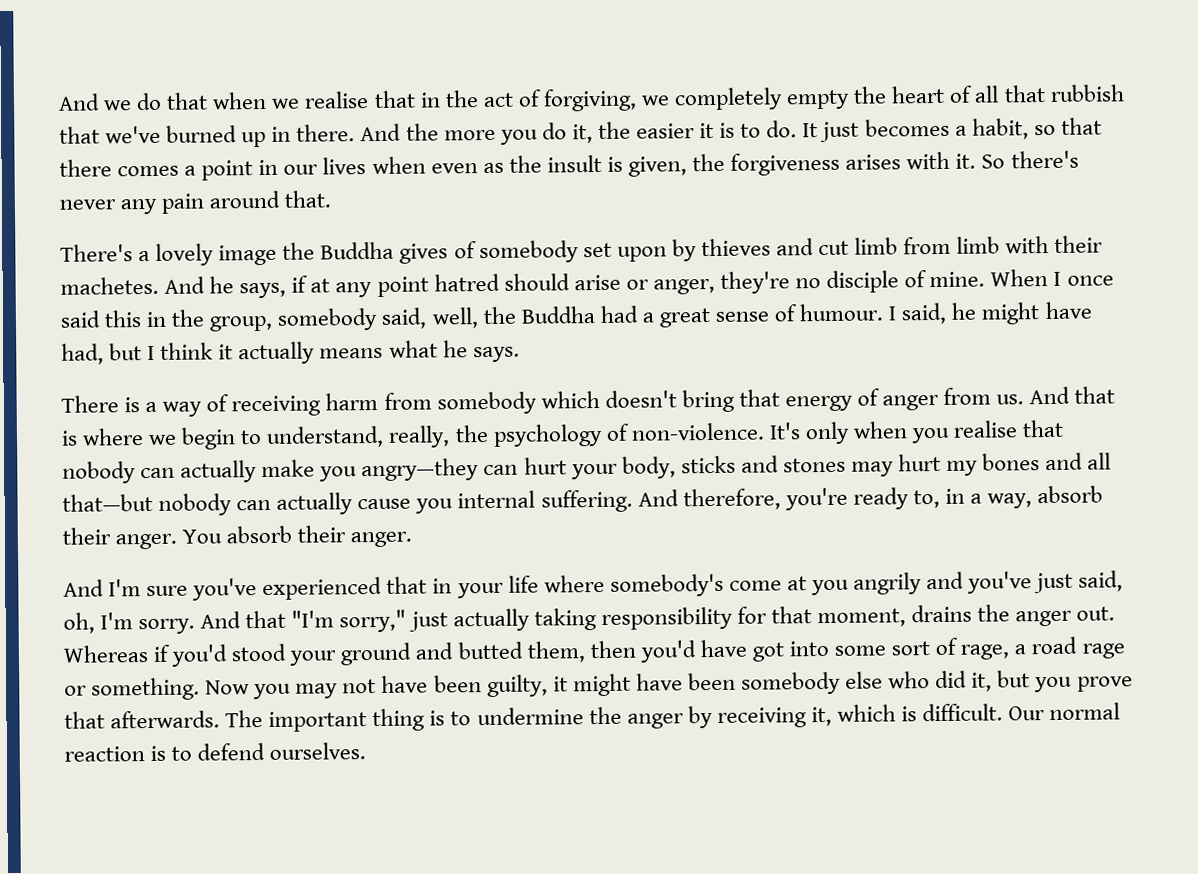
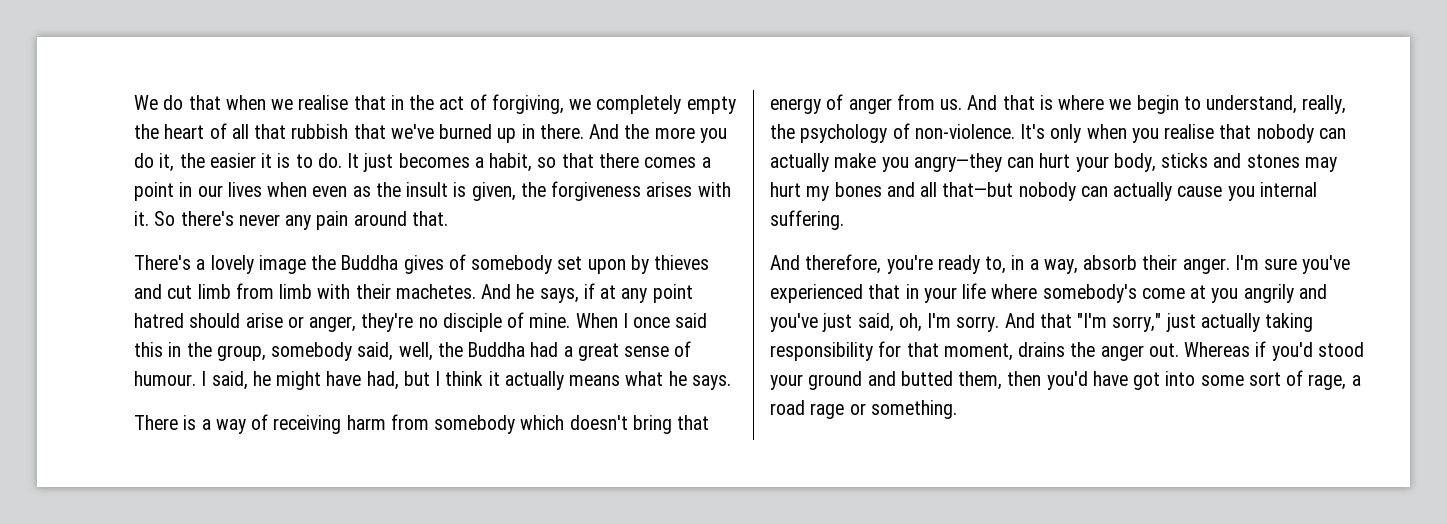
[58,93,133,111] And we -> [134,95,158,110] We
(633, 501) none -> (844, 220) //
[182,525,413,548] [63,579,104,597] You absorb their anger. // And -> (1230, 266) none
[205,670,1133,700] [64,702,1121,732] [64,742,367,762] Now you may not have been guilty, it might have been somebody else who did it, but you prove that afterwards. The important thing is to undermine the anger by receiving it, which is difficult. Our normal reaction is to defend ourselves. -> (957, 409) none

